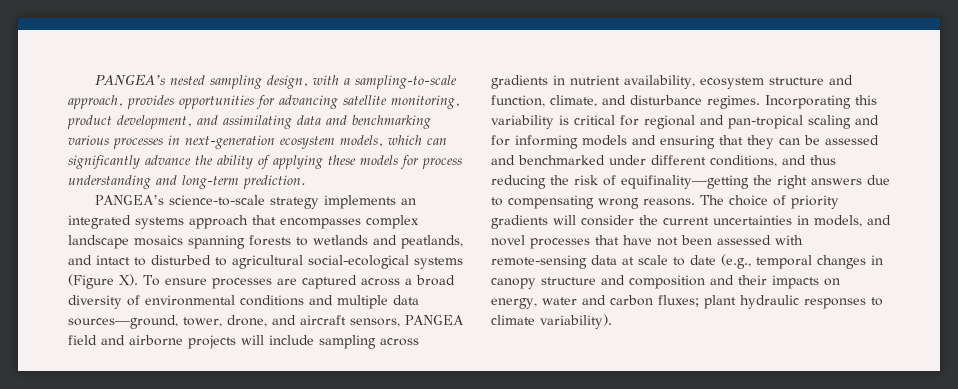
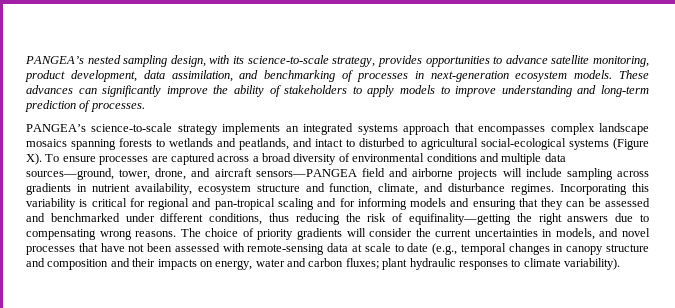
[343,75,457,89] [68,95,338,109] a sampling-to-scale approach, provides opportunities for advancing -> [233,55,548,67] its science-to-scale strategy, provides opportunities to advance
[197,115,321,129] and assimilating data -> [143,70,233,82] data assimilation,
[68,135,109,145] various -> [342,70,354,82] of
[340,135,422,147] models, which -> [574,70,649,79] [26,85,73,94] models. These advances
[145,155,191,165] advance -> [166,86,208,97] improve
[273,155,462,169] [68,175,306,189] applying these models for process understanding and long-term prediction. -> [284,85,650,97] [25,100,145,112] stakeholders to apply models to improve understanding and long-term prediction of processes.
[350,315,464,327] sensors, PANGEA -> [255,169,357,177] sensors—PANGEA
[782,155,806,165] and -> (263, 219) none

